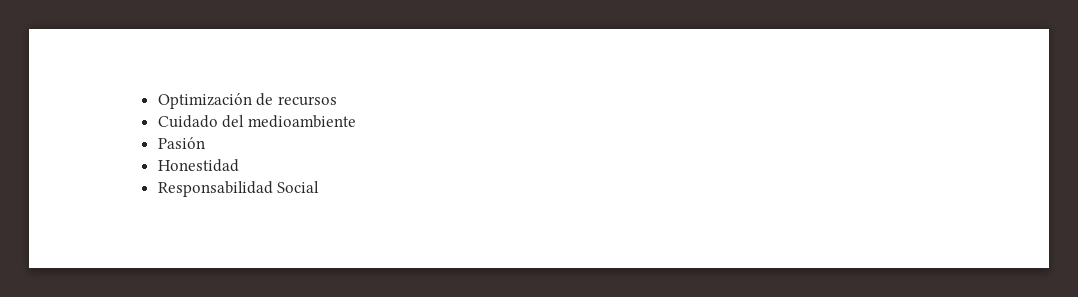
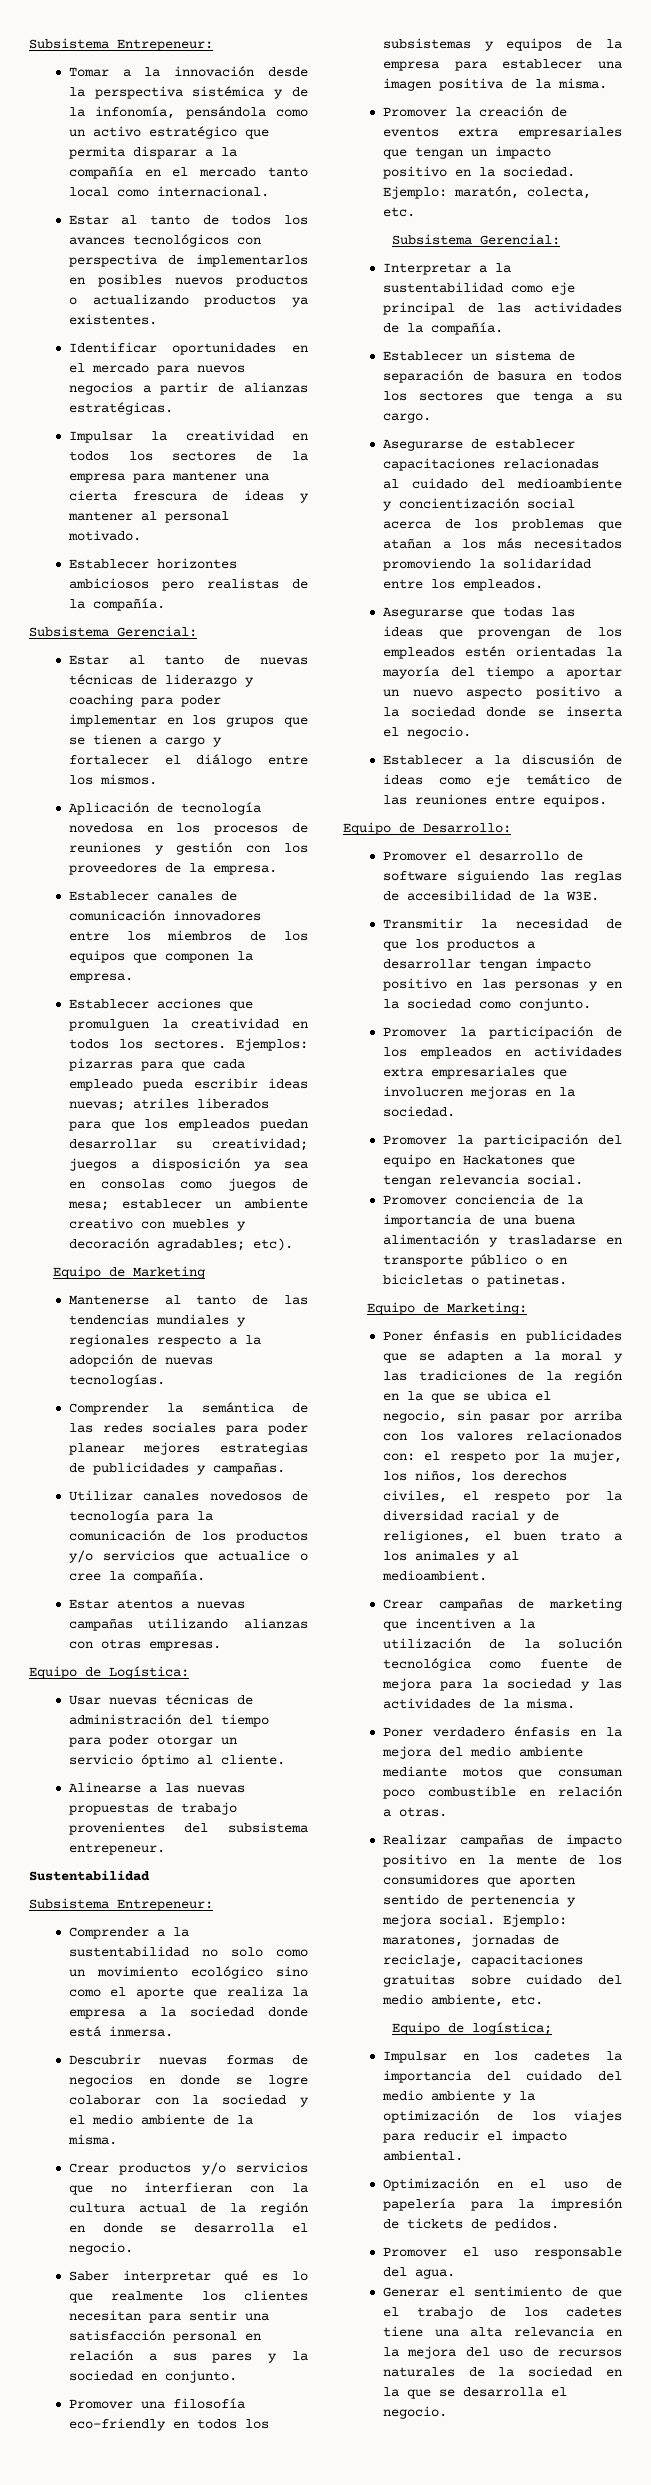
[157,93,337,109] [157,115,356,128] [157,137,205,149] [157,159,239,172] [157,181,320,197] Optimización de recursos // Cuidado del medioambiente // Pasión // Honestidad // Responsabilidad Social -> [29,38,213,51] [68,66,308,77] [68,86,308,99] [68,106,308,119] [68,126,269,139] [68,146,237,159] [68,166,308,179] [68,186,269,197] [68,215,308,225] [68,234,261,247] [68,254,308,267] [68,274,308,287] [68,294,308,307] [68,314,157,325] [68,342,308,355] [68,363,245,375] [68,382,308,395] [68,402,173,415] [68,430,308,443] [68,451,308,461] [68,471,269,483] [68,490,309,503] [67,511,229,523] [67,530,141,541] [68,558,237,569] [68,578,308,591] [68,598,165,611] [29,626,197,637] [68,655,308,665] [68,674,254,687] [68,694,221,707] [68,714,308,727] [68,734,222,747] [68,754,308,767] [68,774,157,785] [68,802,261,815] [68,823,308,835] [68,842,308,855] [68,863,277,875] [68,891,237,901] [68,910,261,921] [68,930,308,941] [68,950,253,963] [68,973,133,983] [68,998,253,1011] [68,1018,308,1031] [68,1038,308,1051] [68,1058,245,1071] [68,1078,308,1091] [68,1098,269,1111] [68,1119,308,1131] [68,1138,308,1151] [68,1158,308,1171] [68,1178,308,1191] [67,1198,308,1211] [68,1218,246,1231] [68,1238,293,1251] [53,1266,206,1279] [68,1295,308,1305] [68,1314,246,1327] [68,1334,261,1347] [68,1354,213,1367] [68,1374,165,1387] [68,1402,308,1415] [68,1422,308,1435] [68,1442,308,1455] [68,1462,285,1475] [68,1490,308,1501] [68,1510,213,1523] [68,1530,308,1543] [68,1550,308,1563] [68,1570,205,1583] [68,1599,245,1609] [68,1618,308,1631] [68,1639,221,1651] [29,1666,189,1679] [68,1694,253,1705] [68,1714,269,1727] [68,1735,237,1747] [68,1754,285,1767] [68,1782,245,1793] [68,1802,237,1815] [68,1822,308,1835] [68,1843,165,1855] [29,1870,150,1881] [29,1898,213,1911] [68,1927,189,1939] [68,1946,308,1957] [68,1966,308,1979] [68,1986,308,1999] [68,2006,308,2019] [68,2026,173,2037] [68,2054,308,2065] [68,2074,308,2087] [68,2094,309,2107] [68,2114,253,2125] [67,2134,117,2145] [68,2162,308,2175] [68,2182,308,2195] [68,2202,308,2215] [68,2223,308,2233] [68,2242,133,2255] [68,2270,308,2283] [68,2290,308,2303] [68,2310,269,2323] [68,2330,261,2343] [68,2350,308,2363] [68,2370,237,2383] [68,2398,245,2409] [68,2418,269,2431] [382,38,622,51] [382,59,622,71] [382,78,607,91] [382,106,567,117] [382,126,622,139] [382,146,551,159] [382,166,575,179] [382,186,591,199] [382,207,415,217] [391,234,560,245] [382,263,511,275] [382,282,575,295] [382,302,622,315] [382,322,503,335] [382,350,575,361] [382,370,622,383] [382,391,622,403] [382,413,431,423] [382,439,575,451] [382,458,599,471] [382,478,622,489] [382,498,575,511] [382,519,622,531] [382,538,622,549] [382,558,591,571] [382,579,543,591] [382,607,575,619] [382,626,622,639] [382,646,622,659] [381,666,622,679] [382,686,622,699] [382,706,622,717] [382,726,471,739] [382,754,622,765] [382,774,622,787] [382,794,607,807] [343,822,511,835] [382,851,583,861] [382,870,622,883] [382,890,599,901] [382,918,622,929] [382,939,535,951] [382,958,591,971] [382,978,622,991] [382,998,591,1011] [382,1026,622,1039] [382,1046,622,1059] [382,1066,567,1079] [382,1086,575,1099] [382,1106,455,1117] [382,1134,622,1147] [382,1154,575,1167] [382,1174,583,1187] [382,1194,583,1205] [382,1214,575,1227] [382,1234,622,1247] [382,1254,567,1267] [382,1274,567,1287] [367,1302,528,1315] [382,1330,622,1343] [382,1351,623,1363] [382,1370,622,1383] [382,1390,551,1403] [382,1410,622,1423] [382,1430,622,1441] [382,1450,622,1463] [382,1470,567,1483] [382,1490,622,1503] [382,1510,559,1523] [382,1530,622,1543] [382,1550,519,1563] [381,1570,487,1581] [382,1598,622,1611] [382,1618,535,1631] [382,1638,622,1649] [382,1658,622,1671] [381,1678,622,1691] [382,1698,575,1709] [382,1726,622,1737] [381,1746,583,1759] [381,1766,622,1779] [382,1786,622,1799] [382,1807,447,1817] [382,1834,622,1847] [382,1854,622,1867] [382,1874,575,1887] [382,1894,576,1907] [381,1914,567,1927] [381,1934,559,1947] [382,1954,583,1967] [382,1974,622,1987] [381,1994,543,2007] [391,2022,552,2035] [382,2051,622,2063] [382,2070,622,2083] [381,2090,535,2103] [382,2110,622,2123] [382,2130,567,2143] [382,2150,463,2161] [382,2178,622,2191] [382,2198,622,2211] [382,2218,559,2231] [382,2247,622,2259] [382,2267,455,2279] [382,2286,622,2299] [382,2306,622,2319] [382,2326,622,2337] [382,2346,622,2359] [382,2366,622,2377] [382,2387,567,2399] [382,2406,447,2419] Subsistema Entrepeneur: // Tomar a la innovación desde la perspectiva sistémica y de la infonomía, pensándola como un activo estratégico que permita disparar a la compañía en el mercado tanto local como internacional. // Estar al tanto de todos los avances tecnológicos con perspectiva de implementarlos en posibles nuevos productos o actualizando productos ya existentes. // Identificar oportunidades en el mercado para nuevos negocios a partir de alianzas estratégicas. // Impulsar la creatividad en todos los sectores de la empresa para mantener una cierta frescura de ideas y mantener al personal motivado. // Establecer horizontes ambiciosos pero realistas de la compañía. // Subsistema Gerencial: // Estar al tanto de nuevas técnicas de liderazgo y coaching para poder implementar en los grupos que se tienen a cargo y fortalecer el diálogo entre los mismos. // Aplicación de tecnología novedosa en los procesos de reuniones y gestión con los proveedores de la empresa. // Establecer canales de comunicación innovadores entre los miembros de los equipos que componen la empresa. // Establecer acciones que promulguen la creatividad en todos los sectores. Ejemplos: pizarras para que cada empleado pueda escribir ideas nuevas; atriles liberados para que los empleados puedan desarrollar su creatividad; juegos a disposición ya sea en consolas como juegos de mesa; establecer un ambiente creativo con muebles y decoración agradables; etc). // Equipo de Marketing // Mantenerse al tanto de las tendencias mundiales y regionales respecto a la adopción de nuevas tecnologías. // Comprender la semántica de las redes sociales para poder planear mejores estrategias de publicidades y campañas. // Utilizar canales novedosos de tecnología para la comunicación de los productos y/o servicios que actualice o cree la compañía. // Estar atentos a nuevas campañas utilizando alianzas con otras empresas. // Equipo de Logística: // Usar nuevas técnicas de administración del tiempo para poder otorgar un servicio óptimo al cliente. // Alinearse a las nuevas propuestas de trabajo provenientes del subsistema entrepeneur. // Sustentabilidad // Subsistema Entrepeneur: // Comprender a la sustentabilidad no solo como un movimiento ecológico sino como el aporte que realiza la empresa a la sociedad donde está inmersa. // Descubrir nuevas formas de negocios en donde se logre colaborar con la sociedad y el medio ambiente de la misma. // Crear productos y/o servicios que no interfieran con la cultura actual de la región en donde se desarrolla el negocio. // Saber interpretar qué es lo que realmente los clientes necesitan para sentir una satisfacción personal en relación a sus pares y la sociedad en conjunto. // Promover una filosofía eco-friendly en todos los subsistemas y equipos de la empresa para establecer una imagen positiva de la misma. // Promover la creación de eventos extra empresariales que tengan un impacto positivo en la sociedad. Ejemplo: maratón, colecta, etc. // Subsistema Gerencial: // Interpretar a la sustentabilidad como eje principal de las actividades de la compañía. // Establecer un sistema de separación de basura en todos los sectores que tenga a su cargo. // Asegurarse de establecer capacitaciones relacionadas al cuidado del medioambiente y concientización social acerca de los problemas que atañan a los más necesitados promoviendo la solidaridad entre los empleados. // Asegurarse que todas las ideas que provengan de los empleados estén orientadas la mayoría del tiempo a aportar un nuevo aspecto positivo a la sociedad donde se inserta el negocio. // Establecer a la discusión de ideas como eje temático de las reuniones entre equipos. // Equipo de Desarrollo: // Promover el desarrollo de software siguiendo las reglas de accesibilidad de la W3E. // Transmitir la necesidad de que los productos a desarrollar tengan impacto positivo en las personas y en la sociedad como conjunto. // Promover la participación de los empleados en actividades extra empresariales que involucren mejoras en la sociedad. // Promover la participación del equipo en Hackatones que tengan relevancia social. // Promover conciencia de la importancia de una buena alimentación y trasladarse en transporte público o en bicicletas o patinetas. // Equipo de Marketing: // Poner énfasis en publicidades que se adapten a la moral y las tradiciones de la región en la que se ubica el negocio, sin pasar por arriba con los valores relacionados con: el respeto por la mujer, los niños, los derechos civiles, el respeto por la diversidad racial y de religiones, el buen trato a los animales y al medioambient. // Crear campañas de marketing que incentiven a la utilización de la solución tecnológica como fuente de mejora para la sociedad y las actividades de la misma. // Poner verdadero énfasis en la mejora del medio ambiente mediante motos que consuman poco combustible en relación a otras. // Realizar campañas de impacto positivo en la mente de los consumidores que aporten sentido de pertenencia y mejora social. Ejemplo: maratones, jornadas de reciclaje, capacitaciones gratuitas sobre cuidado del medio ambiente, etc. // Equipo de logística; // Impulsar en los cadetes la importancia del cuidado del medio ambiente y la optimización de los viajes para reducir el impacto ambiental. // Optimización en el uso de papelería para la impresión de tickets de pedidos. // Promover el uso responsable del agua. // Generar el sentimiento de que el trabajo de los cadetes tiene una alta relevancia en la mejora del uso de recursos naturales de la sociedad en la que se desarrolla el negocio.

